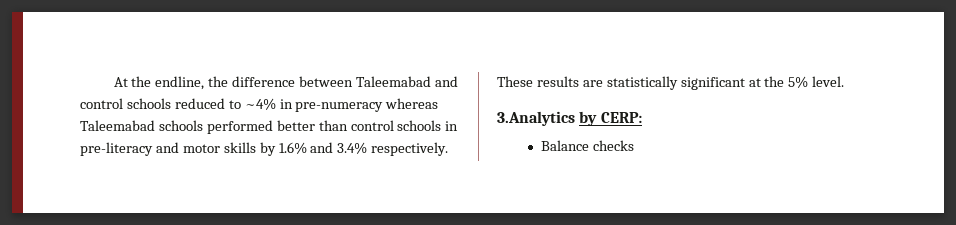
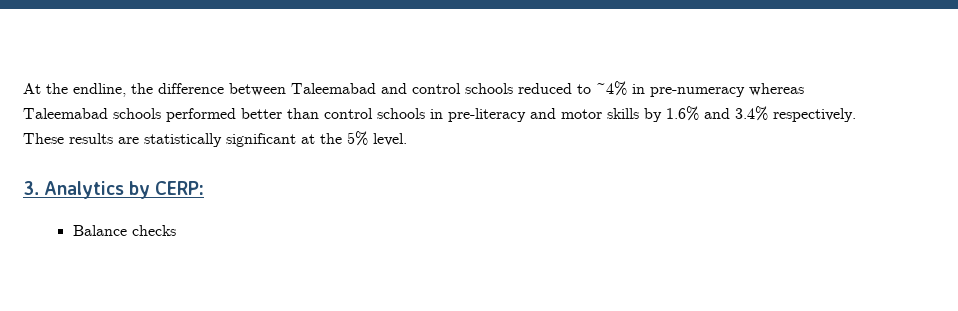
[497,111,575,126] 3.Analytics -> [23,181,125,199] 3. Analytics

